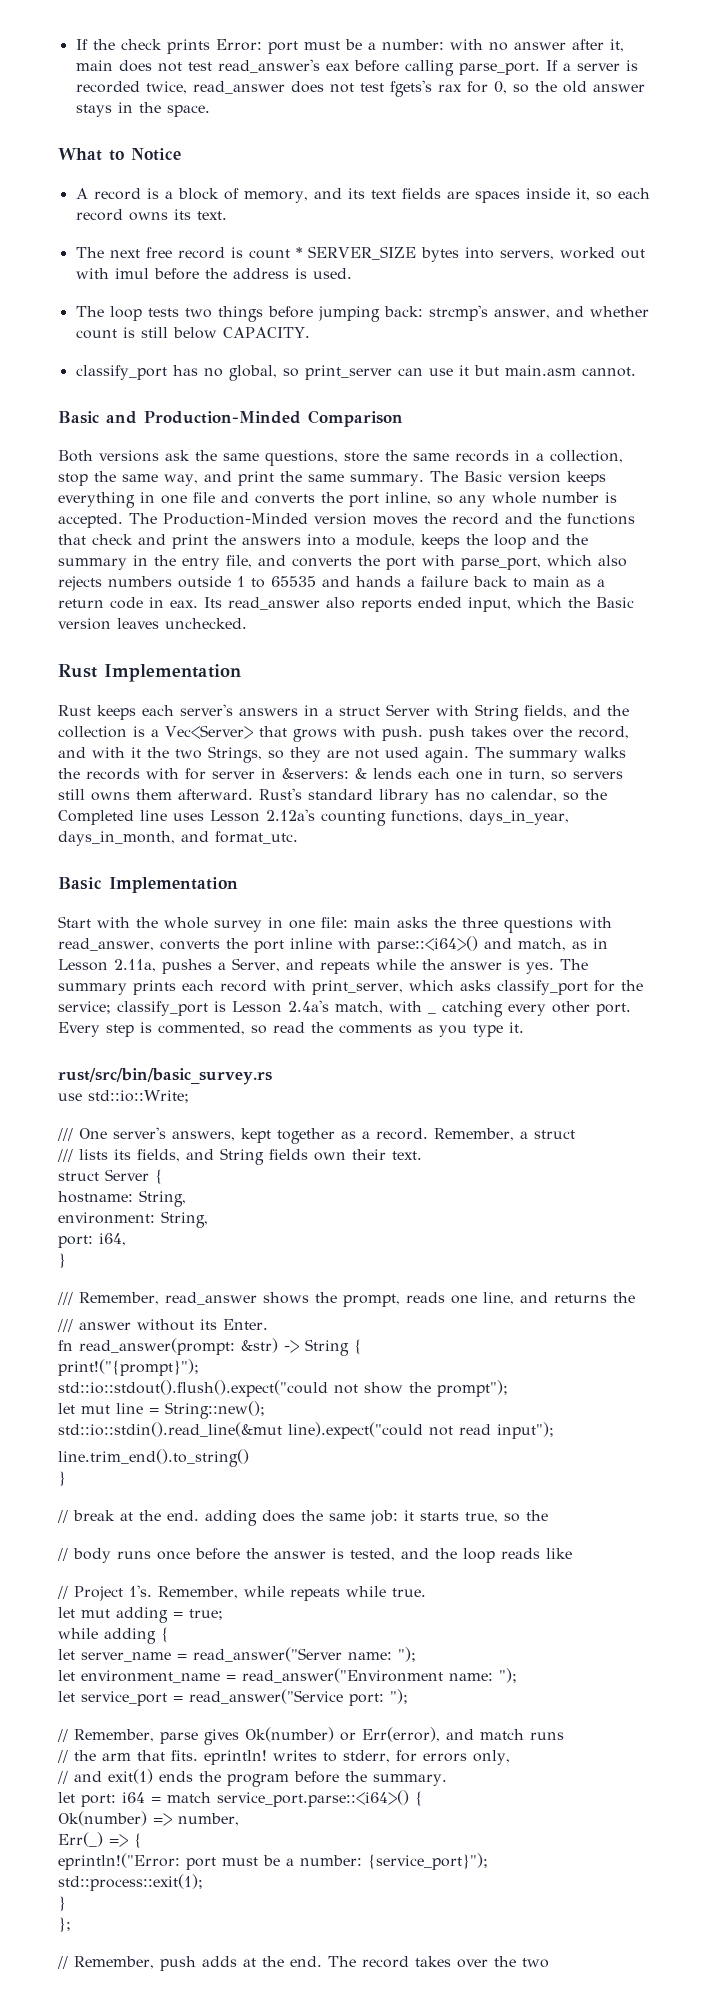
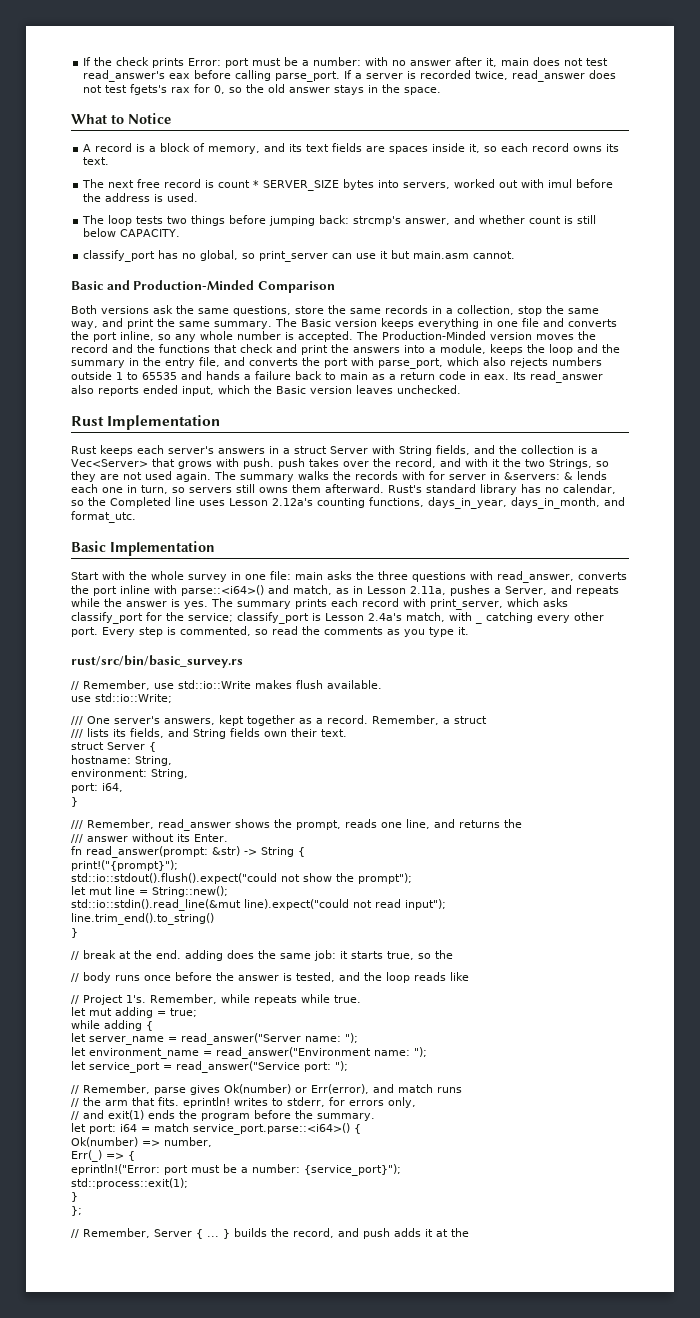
(272, 1076) none -> [71,680,382,690] // // Remember, use std::io::Write makes flush available.
(154, 1962) none -> [154,1228,359,1239] Server { ... } builds the record, and
[243,1956,549,1968] at the end. The record takes over the two -> [425,1228,469,1237] it at the

